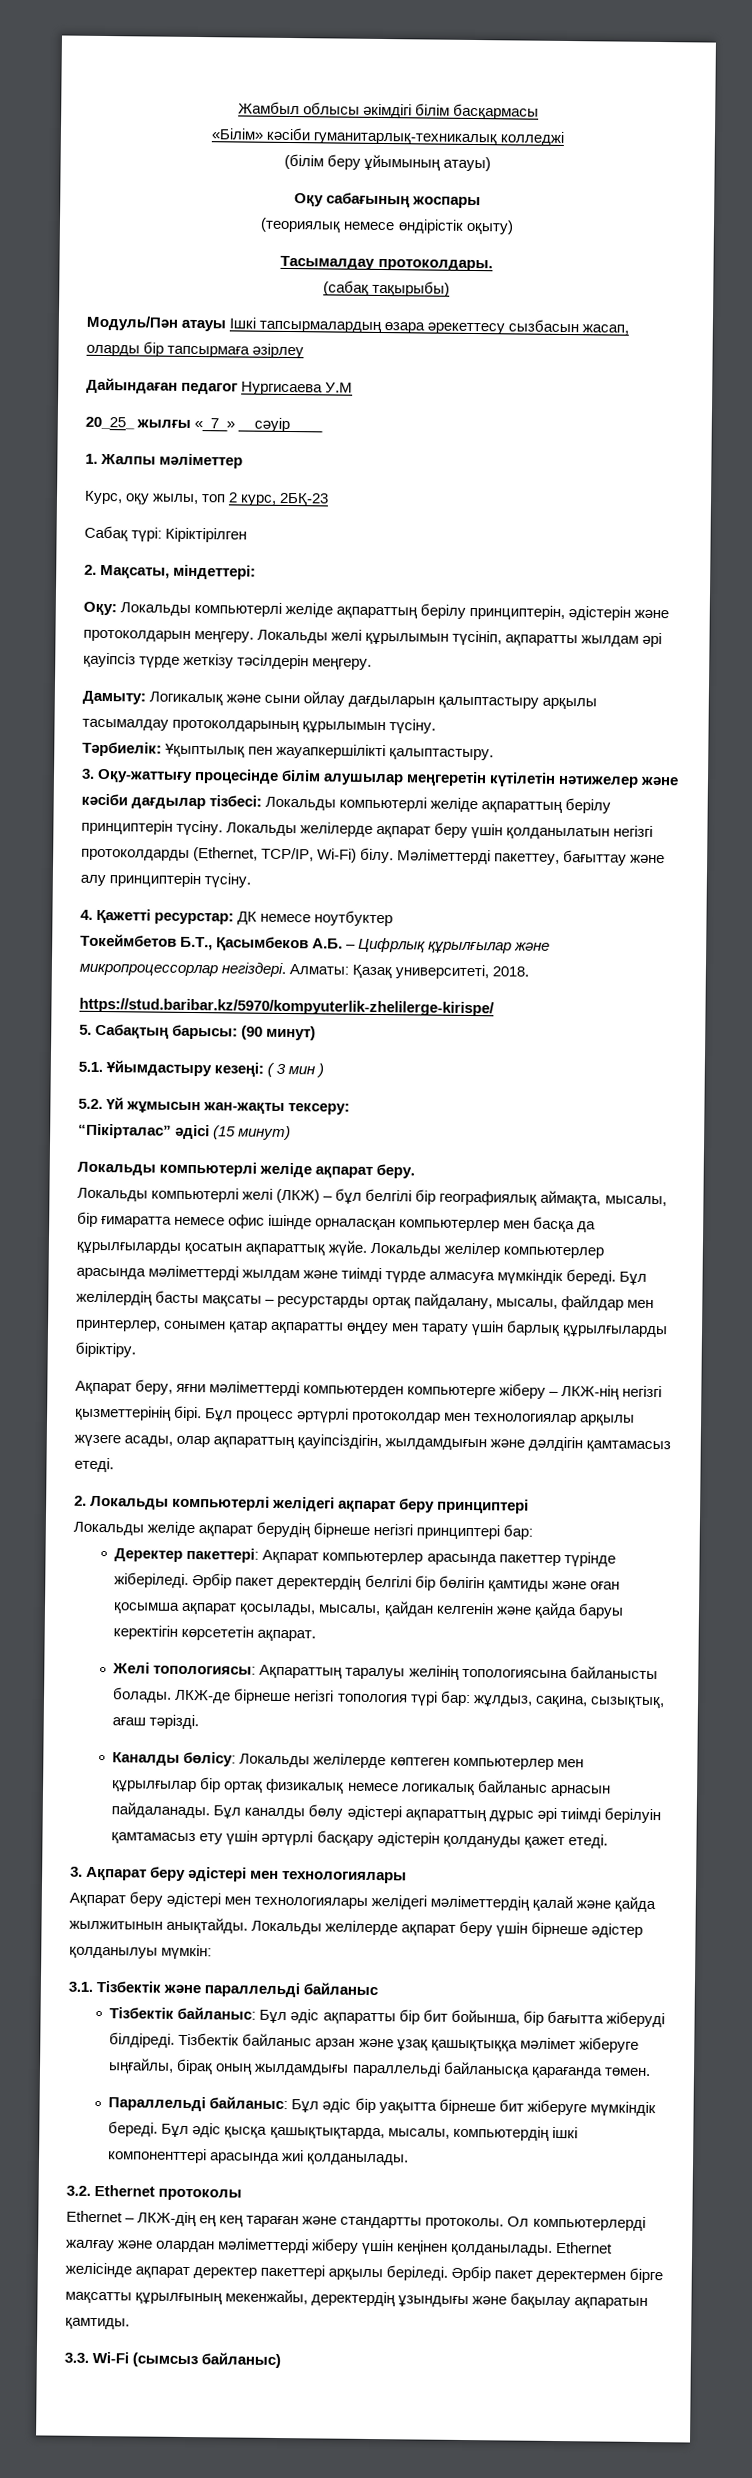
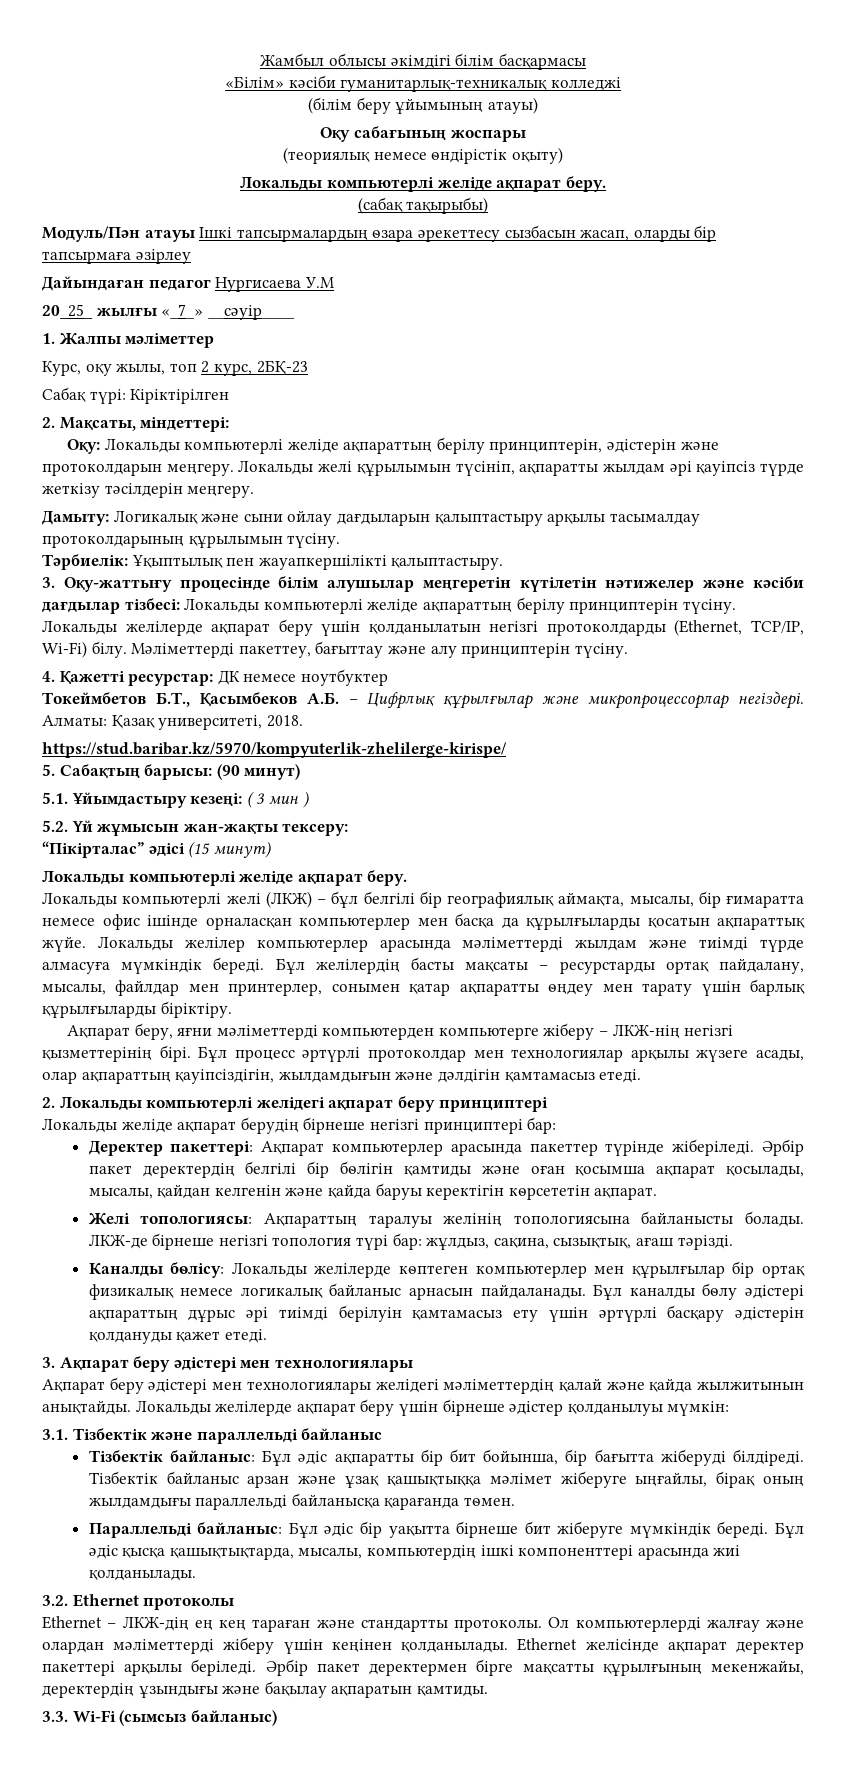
[280,255,493,272] Тасымалдау протоколдары. -> [240,176,606,192] Локальды компьютерлі желіде ақпарат беру.

